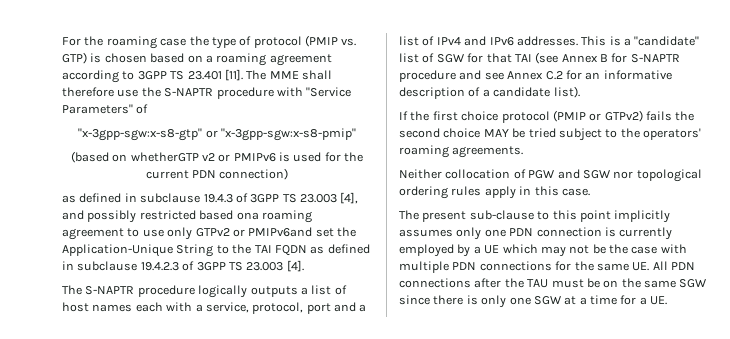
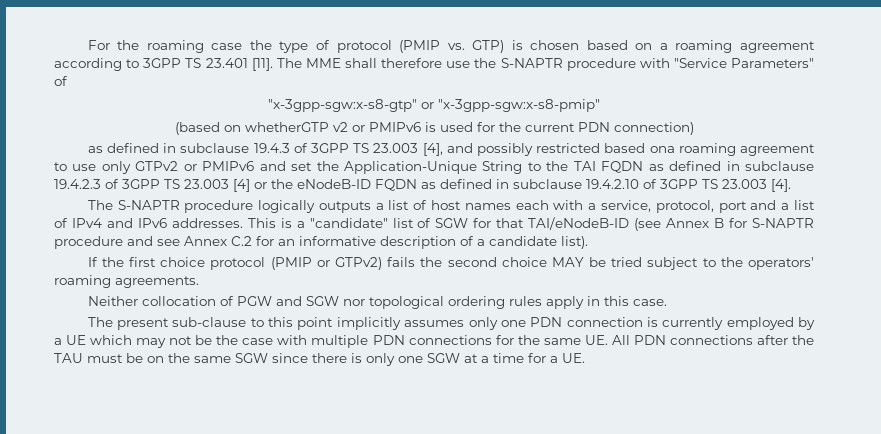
[248,227,313,237] PMIPv6and -> [202,161,286,171] PMIPv6 and
(284, 266) none -> [233,179,767,192] [4] or the eNodeB-ID FQDN as defined in subclause 19.4.2.10 of 3GPP TS 23.003
[514,54,532,62] TAI -> [528,217,630,230] TAI/eNodeB-ID

